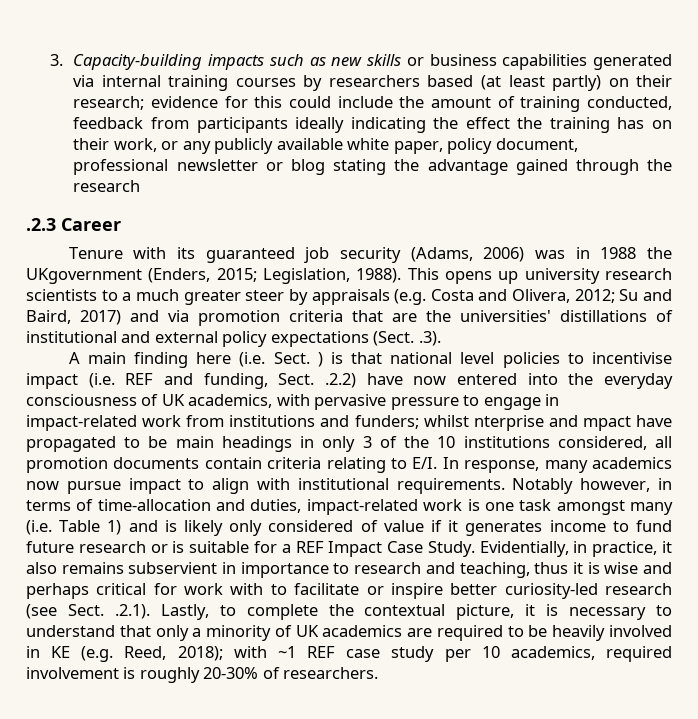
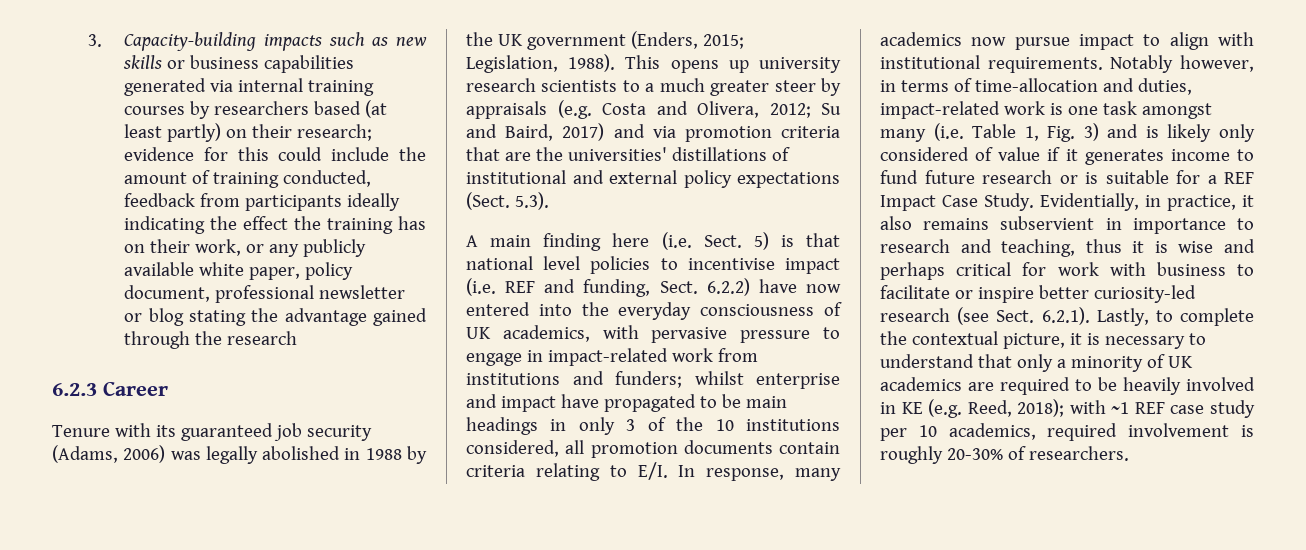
[26,218,56,231] .2.3 -> [52,383,97,396] 6.2.3
[575,247,673,259] [26,268,142,284] in 1988 the UKgovernment -> [205,446,427,464] [466,32,626,50] legally abolished in 1988 by the UK government
[418,331,441,346] .3). -> [514,192,549,210] 5.3).
[317,352,323,367] ) -> [753,232,769,250] 5)
[324,373,356,388] .2.2) -> [706,278,750,296] 6.2.2)
[473,415,631,431] nterprise and mpact -> [756,373,840,389] [466,394,556,412] enterprise and impact
[107,520,122,535] 1) -> [1024,123,1099,142] 1, Fig. 3)
(264, 589) none -> [1156,262,1226,276] business
[114,604,150,619] .2.1). -> [1041,307,1090,325] 6.2.1).

